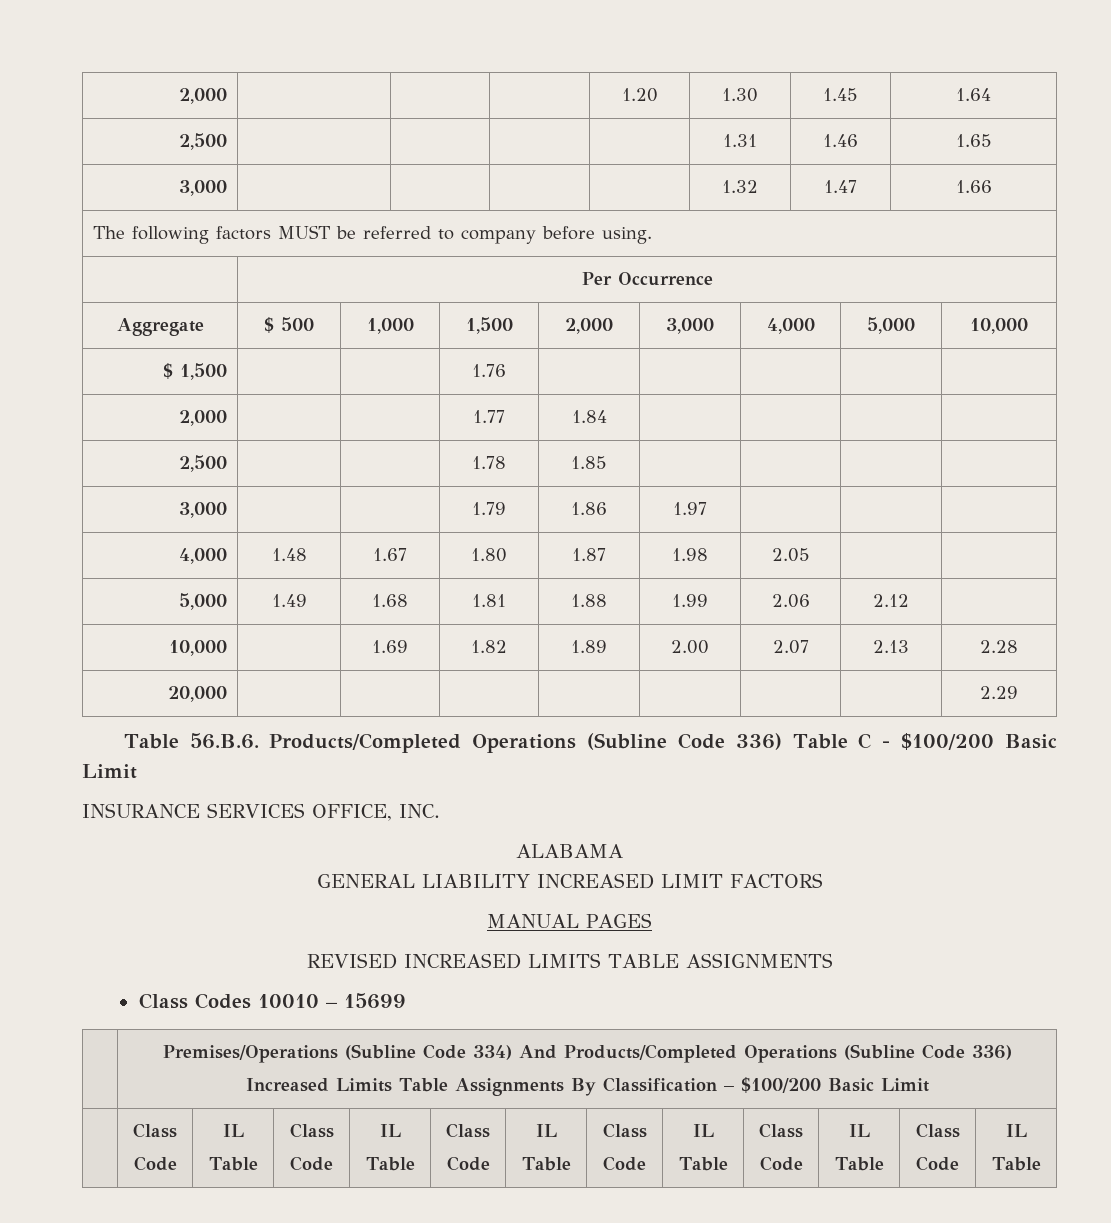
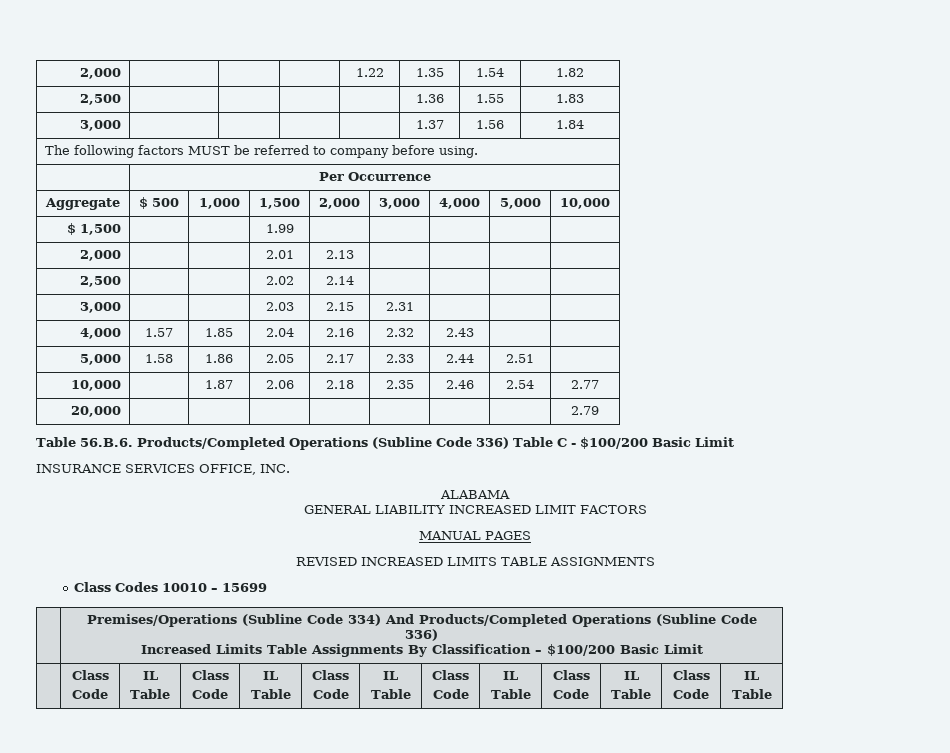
[621,88,658,102] [722,88,758,102] [823,88,858,101] [956,88,991,101] [178,133,227,150] [723,134,757,147] [823,134,858,147] [955,134,992,147] [178,180,227,196] [722,180,758,193] [824,180,857,193] [955,180,992,193] 1.20 | 1.30 | 1.45 | 1.64 // 2,500 | | | | | 1.31 | 1.46 | 1.65 // 3,000 | | | | | 1.32 | 1.47 | 1.66 -> [355,68,384,77] [415,68,444,77] [476,68,504,77] [556,68,584,77] [79,94,121,105] [415,94,444,103] [476,94,504,103] [556,94,584,103] [79,120,121,131] [415,120,444,129] [476,120,504,129] [556,120,584,129] 1.22 | 1.35 | 1.54 | 1.82 // 2,500 | | | | | 1.36 | 1.55 | 1.83 // 3,000 | | | | | 1.37 | 1.56 | 1.84
[472,364,506,377] [178,410,227,426] [473,410,505,423] [571,410,607,423] [178,455,227,472] [472,456,506,469] [571,456,607,469] [178,502,227,518] [472,502,506,515] [571,502,607,515] [673,502,707,515] [178,548,227,564] [271,548,307,561] [373,548,407,561] [471,548,507,562] [572,548,606,561] [672,548,708,561] [771,548,810,562] [178,593,227,610] [271,594,307,607] [372,594,408,607] [472,594,506,607] [571,594,607,607] [672,594,708,607] [771,594,810,608] [873,594,909,607] [168,640,227,656] [372,640,408,653] [471,640,507,653] [571,640,607,653] [671,640,709,654] [772,640,809,654] [873,640,909,653] [980,640,1018,653] 1.76 | | | | | // 2,000 | | | 1.77 | 1.84 | | | | // 2,500 | | | 1.78 | 1.85 | | | | // 3,000 | | | 1.79 | 1.86 | 1.97 | | | // 4,000 | 1.48 | 1.67 | 1.80 | 1.87 | 1.98 | 2.05 | | // 5,000 | 1.49 | 1.68 | 1.81 | 1.88 | 1.99 | 2.06 | 2.12 | // 10,000 | | 1.69 | 1.82 | 1.89 | 2.00 | 2.07 | 2.13 | 2.28 -> [265,224,294,233] [79,250,121,261] [265,250,294,259] [325,250,354,259] [79,276,121,287] [265,276,294,285] [325,276,354,285] [79,302,121,313] [265,302,294,311] [325,302,354,311] [385,302,414,311] [79,328,121,339] [145,328,173,337] [205,328,233,337] [265,328,294,337] [325,328,354,337] [385,328,414,337] [445,328,474,337] [79,354,121,365] [145,354,173,363] [205,354,233,363] [265,354,294,363] [325,354,354,363] [385,354,414,363] [445,354,474,363] [506,354,534,363] [70,380,121,391] [205,380,233,389] [265,380,294,389] [325,380,354,389] [385,380,414,389] [445,380,474,389] [506,380,534,389] [571,380,599,389] 1.99 | | | | | // 2,000 | | | 2.01 | 2.13 | | | | // 2,500 | | | 2.02 | 2.14 | | | | // 3,000 | | | 2.03 | 2.15 | 2.31 | | | // 4,000 | 1.57 | 1.85 | 2.04 | 2.16 | 2.32 | 2.43 | | // 5,000 | 1.58 | 1.86 | 2.05 | 2.17 | 2.33 | 2.44 | 2.51 | // 10,000 | | 1.87 | 2.06 | 2.18 | 2.35 | 2.46 | 2.54 | 2.77
[980,686,1018,699] 2.29 -> [571,406,599,415] 2.79

